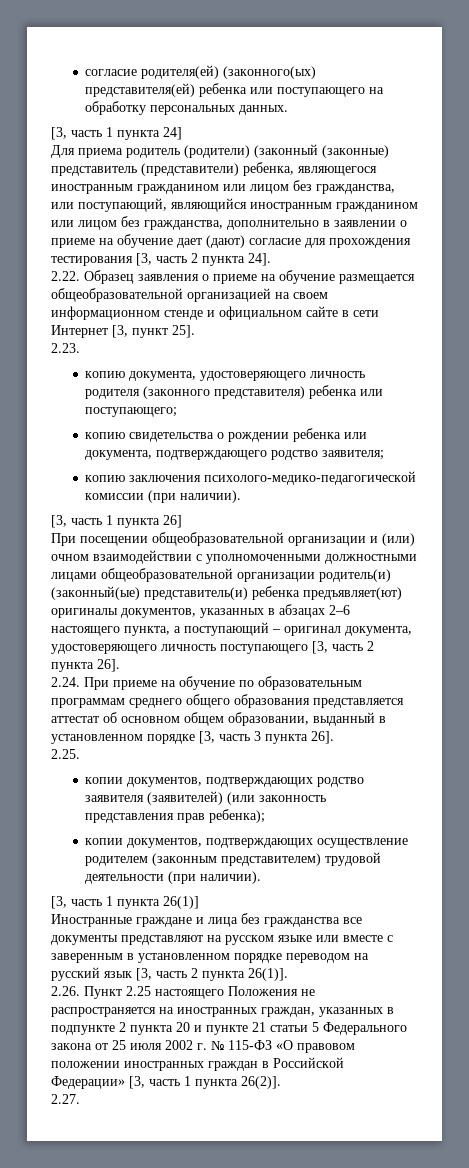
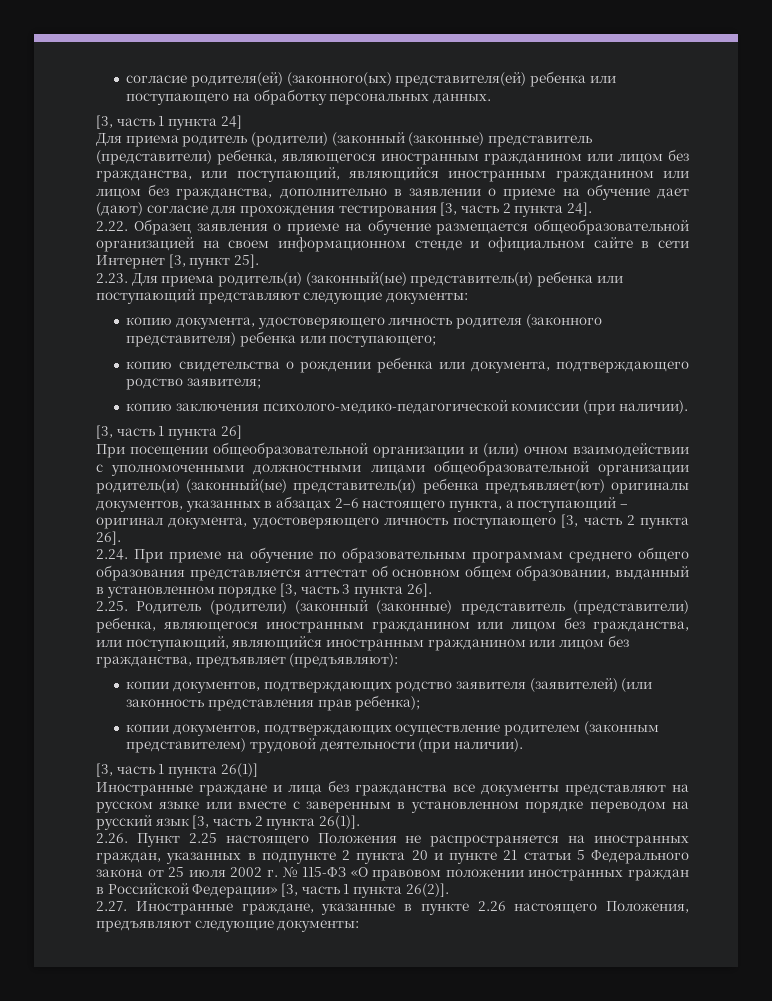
(80, 348) none -> [131,271,623,287] [96,289,468,304] Для приема родитель(и) (законный(ые) представитель(и) ребенка или поступающий представляют следующие документы:
(80, 754) none -> [136,600,689,615] [96,617,689,633] [96,635,629,651] [96,653,399,668] Родитель (родители) (законный (законные) представитель (представители) ребенка, являющегося иностранным гражданином или лицом без гражданства, или поступающий, являющийся иностранным гражданином или лицом без гражданства, предъявляет (предъявляют):
(80, 1099) none -> [135,901,689,915] [96,920,360,932] Иностранные граждане, указанные в пункте 2.26 настоящего Положения, предъявляют следующие документы:

